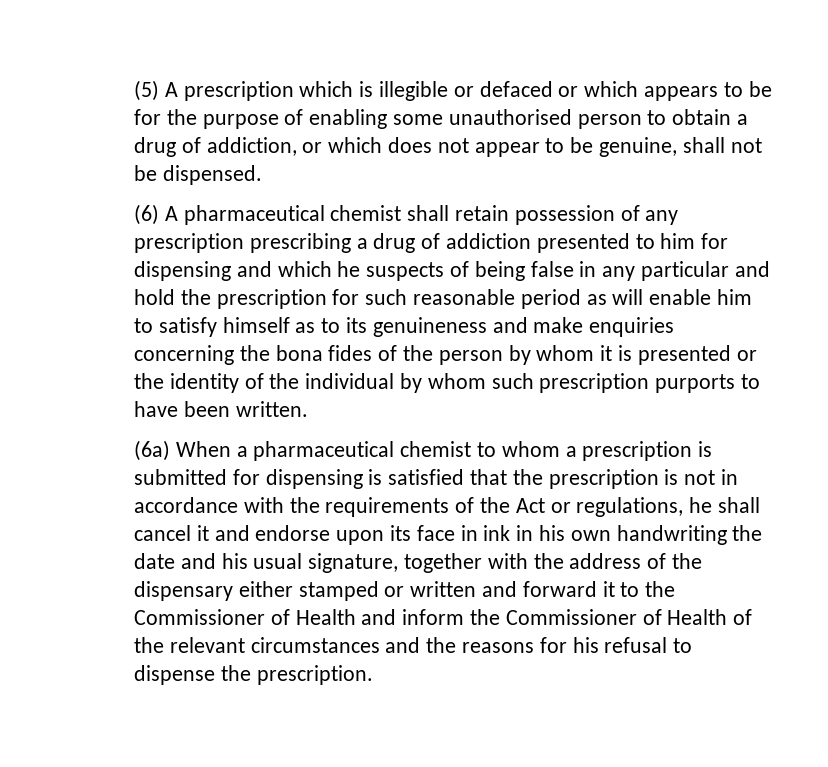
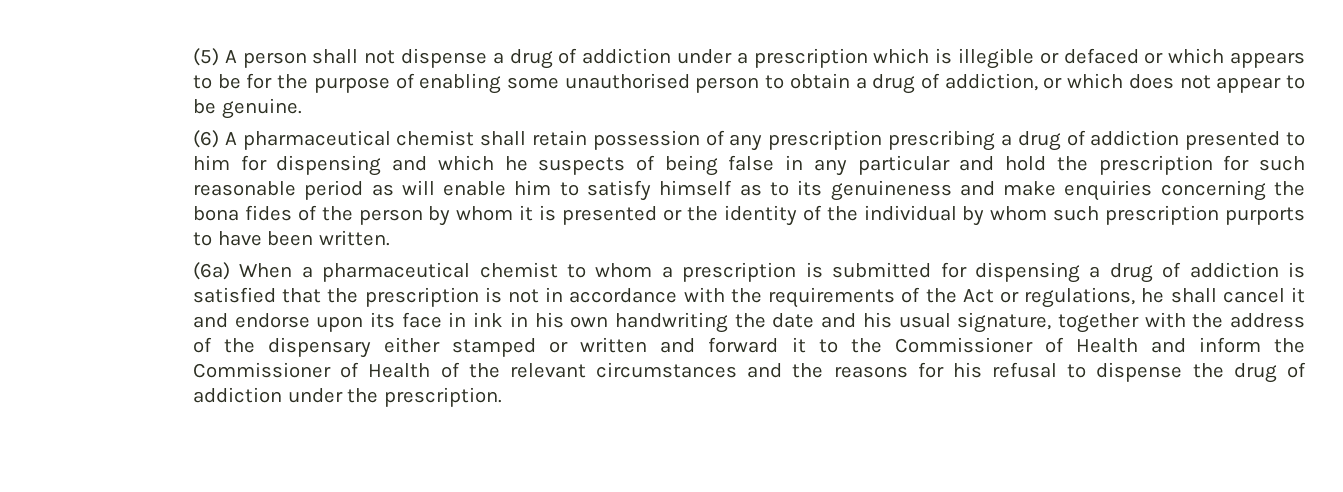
(178, 89) none -> [242,48,748,69] person shall not dispense a drug of addiction under a
[598,137,762,157] [133,165,262,185] genuine, shall not be dispensed. -> [221,98,302,119] genuine.
(363, 479) none -> [1089,262,1279,283] a drug of addiction
(251, 673) none -> [1233,362,1306,383] [192,387,379,403] drug of addiction under the

